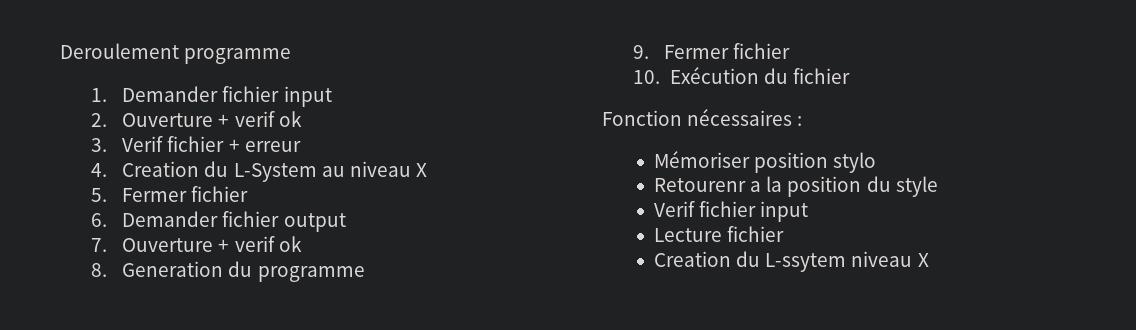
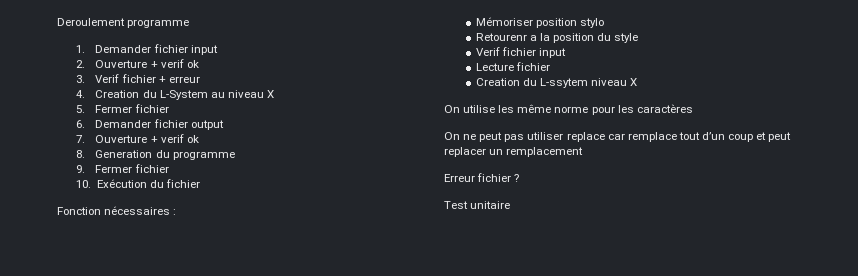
(929, 260) none -> [444,104,693,115] [444,132,792,142] [444,147,584,157] [444,173,520,182] [444,201,511,209] // On utilise les même norme pour les caractères // On ne peut pas utiliser replace car remplace tout d’un coup et peut replacer un remplacement // Erreur fichier ? // Test unitaire

